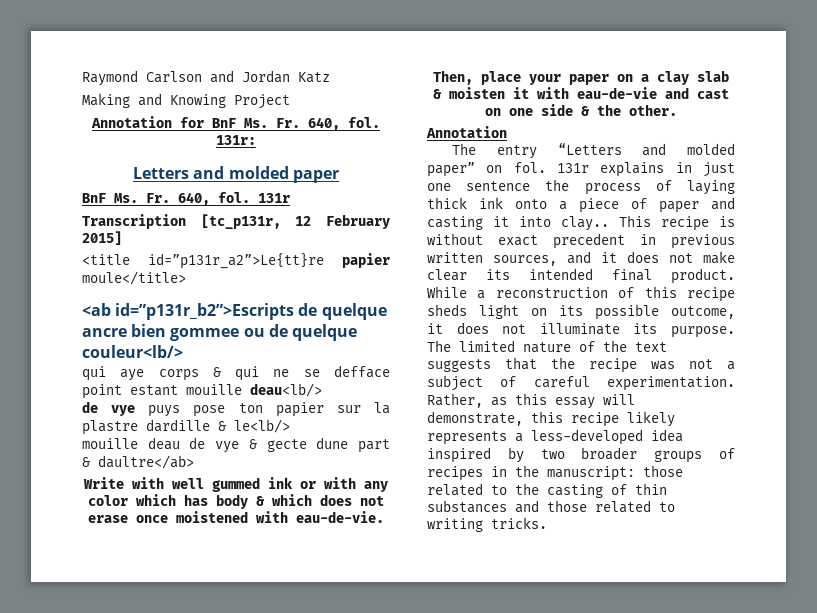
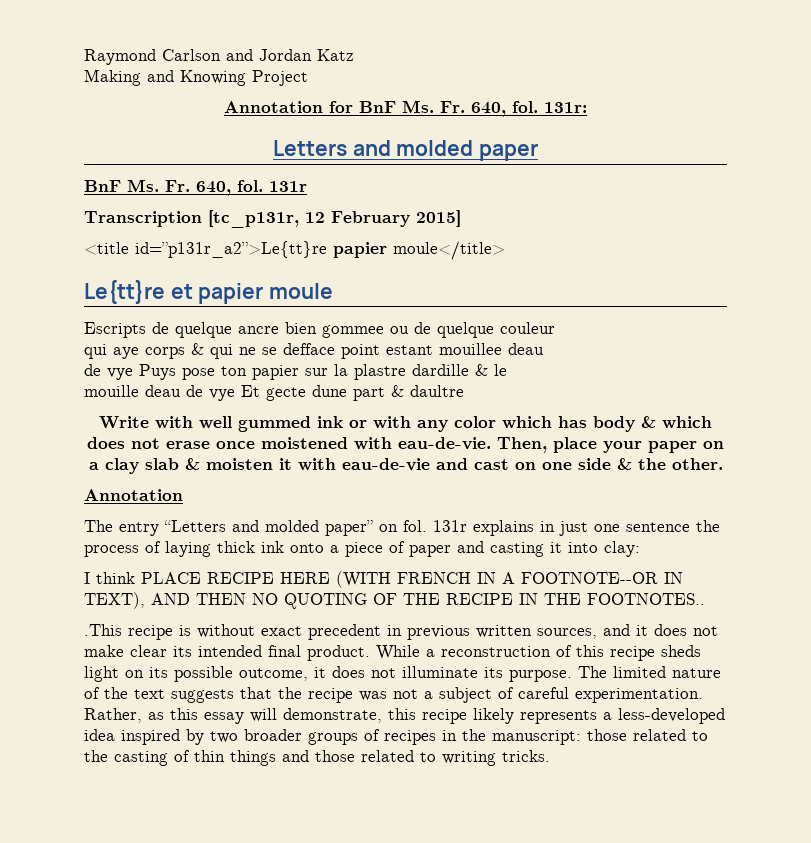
[82,303,295,320] <ab id=”p131r_b2”>Escripts -> [84,280,334,304] [84,322,146,338] Le{tt}re et papier moule // Escripts
[82,345,183,358] couleur<lb/> -> [500,322,555,334] couleur
[186,383,322,397] [82,401,181,417] mouille deau<lb/> // de vye puys -> [439,343,544,355] [84,364,176,380] mouillee deau // de vye Puys
[234,419,290,433] le<lb/> -> [494,364,507,376] le
[248,439,257,449] & -> [241,385,260,397] Et
[98,455,194,469] daultre</ab> -> [410,385,464,397] daultre
[561,215,651,231] clay.. This -> [604,541,640,557] [84,571,683,588] [84,592,705,609] [84,624,122,636] clay: // I think PLACE RECIPE HERE (WITH FRENCH IN A FOOTNOTE--OR IN TEXT), AND THEN NO QUOTING OF THE RECIPE IN THE FOOTNOTES.. // .This
[427,500,507,513] substances -> [230,750,276,766] things

